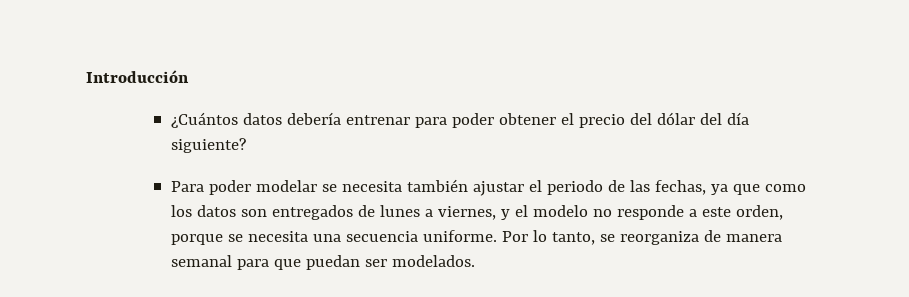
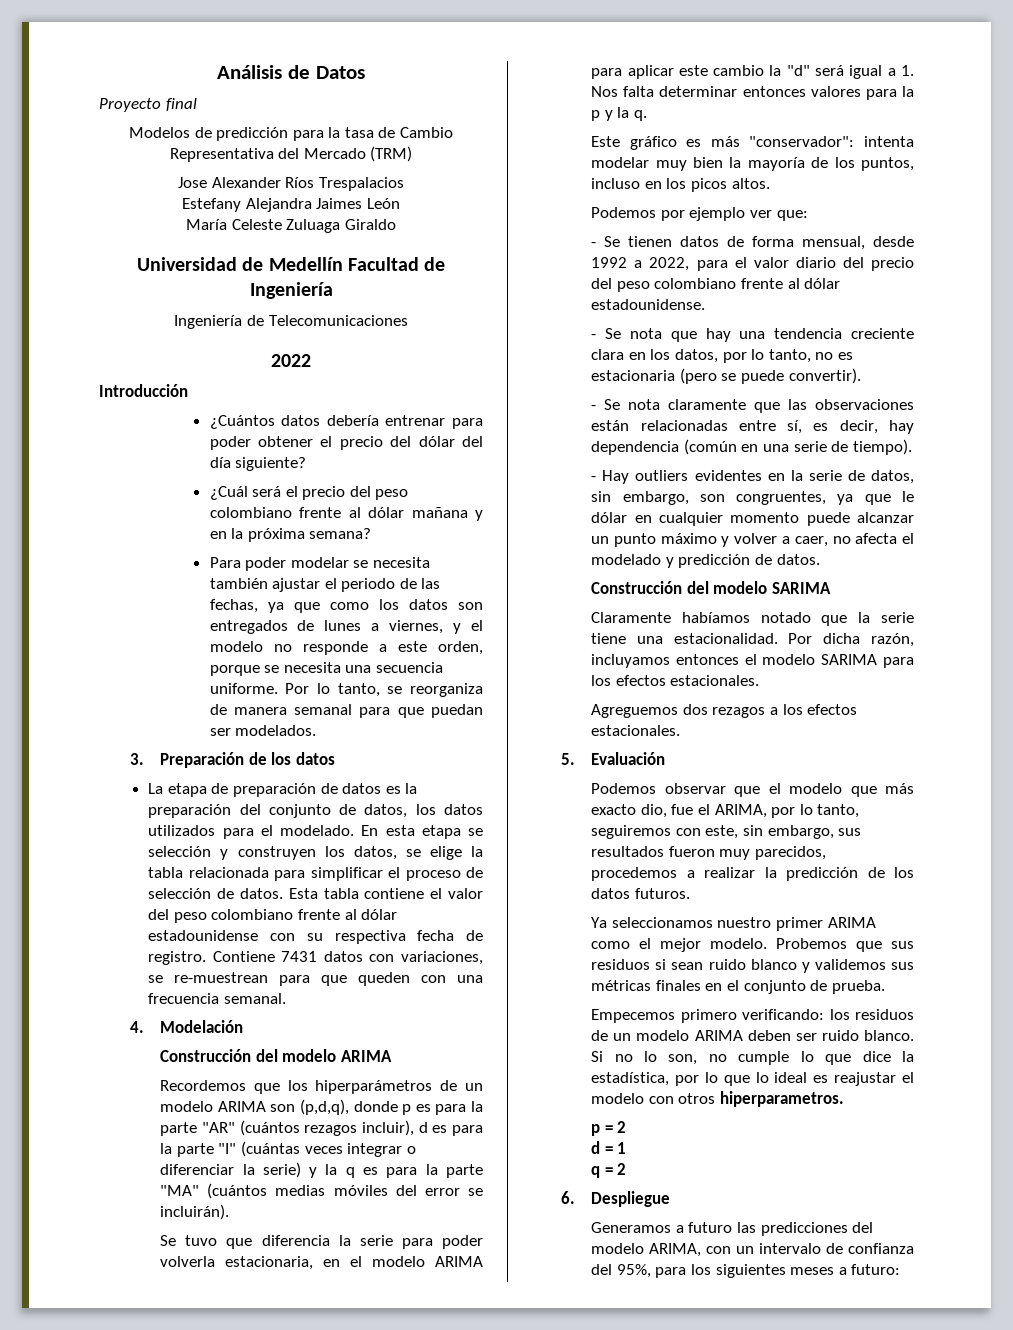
(86, 76) none -> [217,65,365,79] [99,98,197,112] [128,127,454,141] [169,146,413,162] [178,177,404,191] [182,198,400,212] [186,219,396,233] [136,257,446,271] [249,282,333,299] [174,315,408,329] [271,354,311,367] Análisis de Datos // Proyecto final // Modelos de predicción para la tasa de Cambio Representativa del Mercado (TRM) // Jose Alexander Ríos Trespalacios // Estefany Alejandra Jaimes León // María Celeste Zuluaga Giraldo // Universidad de Medellín Facultad de Ingeniería // Ingeniería de Telecomunicaciones // 2022 //
(246, 145) none -> [209,486,409,500] [209,507,483,521] [209,528,372,542] // ¿Cuál será el precio del peso colombiano frente al dólar mañana y en la próxima semana?
(475, 261) none -> [129,752,335,768] [148,783,418,797] [148,804,483,818] [148,825,483,839] [148,846,484,860] [148,867,483,881] [148,888,483,899] [148,909,398,923] [148,930,483,944] [148,951,483,965] [148,972,483,986] [148,993,286,1004] [129,1020,244,1033] [160,1049,392,1062] [160,1080,483,1094] [160,1099,483,1115] [160,1120,483,1136] [160,1141,416,1157] [160,1162,483,1178] [160,1183,483,1199] [160,1204,230,1220] [160,1235,483,1249] [160,1256,483,1270] [591,65,914,79] [591,86,914,100] [591,107,647,121] [591,136,914,150] [591,157,914,171] [591,178,770,192] [591,207,808,221] [591,236,914,250] [591,257,914,271] [591,278,841,292] [591,299,706,310] [591,328,914,342] [591,349,853,363] [591,368,861,384] [591,399,914,413] [591,420,914,434] [591,439,912,455] [591,470,914,484] [591,491,914,505] [591,512,914,526] [591,533,914,547] [591,554,820,568] [591,581,831,594] [591,612,914,626] [591,633,914,647] [591,654,914,668] [591,675,760,686] [591,704,858,718] [591,725,681,736] [560,752,666,765] [591,783,914,797] [591,804,860,818] [591,825,862,839] [591,846,826,860] [591,867,914,881] [591,888,690,899] [591,917,876,931] [591,938,914,952] [591,959,914,973] [591,980,885,994] [591,1009,914,1023] [591,1030,914,1041] [591,1051,914,1065] [591,1072,914,1086] [591,1091,844,1107] [591,1121,627,1136] [591,1141,627,1154] [591,1163,627,1178] [560,1191,671,1207] [591,1222,874,1236] [591,1243,914,1257] [591,1264,901,1278] // 3. Preparación de los datos // La etapa de preparación de datos es la preparación del conjunto de datos, los datos utilizados para el modelado. En esta etapa se selección y construyen los datos, se elige la tabla relacionada para simplificar el proceso de selección de datos. Esta tabla contiene el valor del peso colombiano frente al dólar estadounidense con su respectiva fecha de registro. Contiene 7431 datos con variaciones, se re-muestrean para que queden con una frecuencia semanal. // 4. Modelación // Construcción del modelo ARIMA // Recordemos que los hiperparámetros de un modelo ARIMA son (p,d,q), donde p es para la parte "AR" (cuántos rezagos incluir), d es para la parte "I" (cuántas veces integrar o diferenciar la serie) y la q es para la parte "MA" (cuántos medias móviles del error se incluirán). // Se tuvo que diferencia la serie para poder volverla estacionaria, en el modelo ARIMA para aplicar este cambio la "d" será igual a 1. Nos falta determinar entonces valores para la p y la q. // Este gráfico es más "conservador": intenta modelar muy bien la mayoría de los puntos, incluso en los picos altos. // Podemos por ejemplo ver que: // - Se tienen datos de forma mensual, desde 1992 a 2022, para el valor diario del precio del peso colombiano frente al dólar estadounidense. // - Se nota que hay una tendencia creciente clara en los datos, por lo tanto, no es estacionaria (pero se puede convertir). // - Se nota claramente que las observaciones están relacionadas entre sí, es decir, hay dependencia (común en una serie de tiempo). // - Hay outliers evidentes en la serie de datos, sin embargo, son congruentes, ya que le dólar en cualquier momento puede alcanzar un punto máximo y volver a caer, no afecta el modelado y predicción de datos. // Construcción del modelo SARIMA // Claramente habíamos notado que la serie tiene una estacionalidad. Por dicha razón, incluyamos entonces el modelo SARIMA para los efectos estacionales. // Agreguemos dos rezagos a los efectos estacionales. // 5. Evaluación // Podemos observar que el modelo que más exacto dio, fue el ARIMA, por lo tanto, seguiremos con este, sin embargo, sus resultados fueron muy parecidos, procedemos a realizar la predicción de los datos futuros. // Ya seleccionamos nuestro primer ARIMA como el mejor modelo. Probemos que sus residuos si sean ruido blanco y validemos sus métricas finales en el conjunto de prueba. // Empecemos primero verificando: los residuos de un modelo ARIMA deben ser ruido blanco. Si no lo son, no cumple lo que dice la estadística, por lo que lo ideal es reajustar el modelo con otros hiperparametros. // p = 2 // d = 1 // q = 2 // 6. Despliegue // Generamos a futuro las predicciones del modelo ARIMA, con un intervalo de confianza del 95%, para los siguientes meses a futuro:

